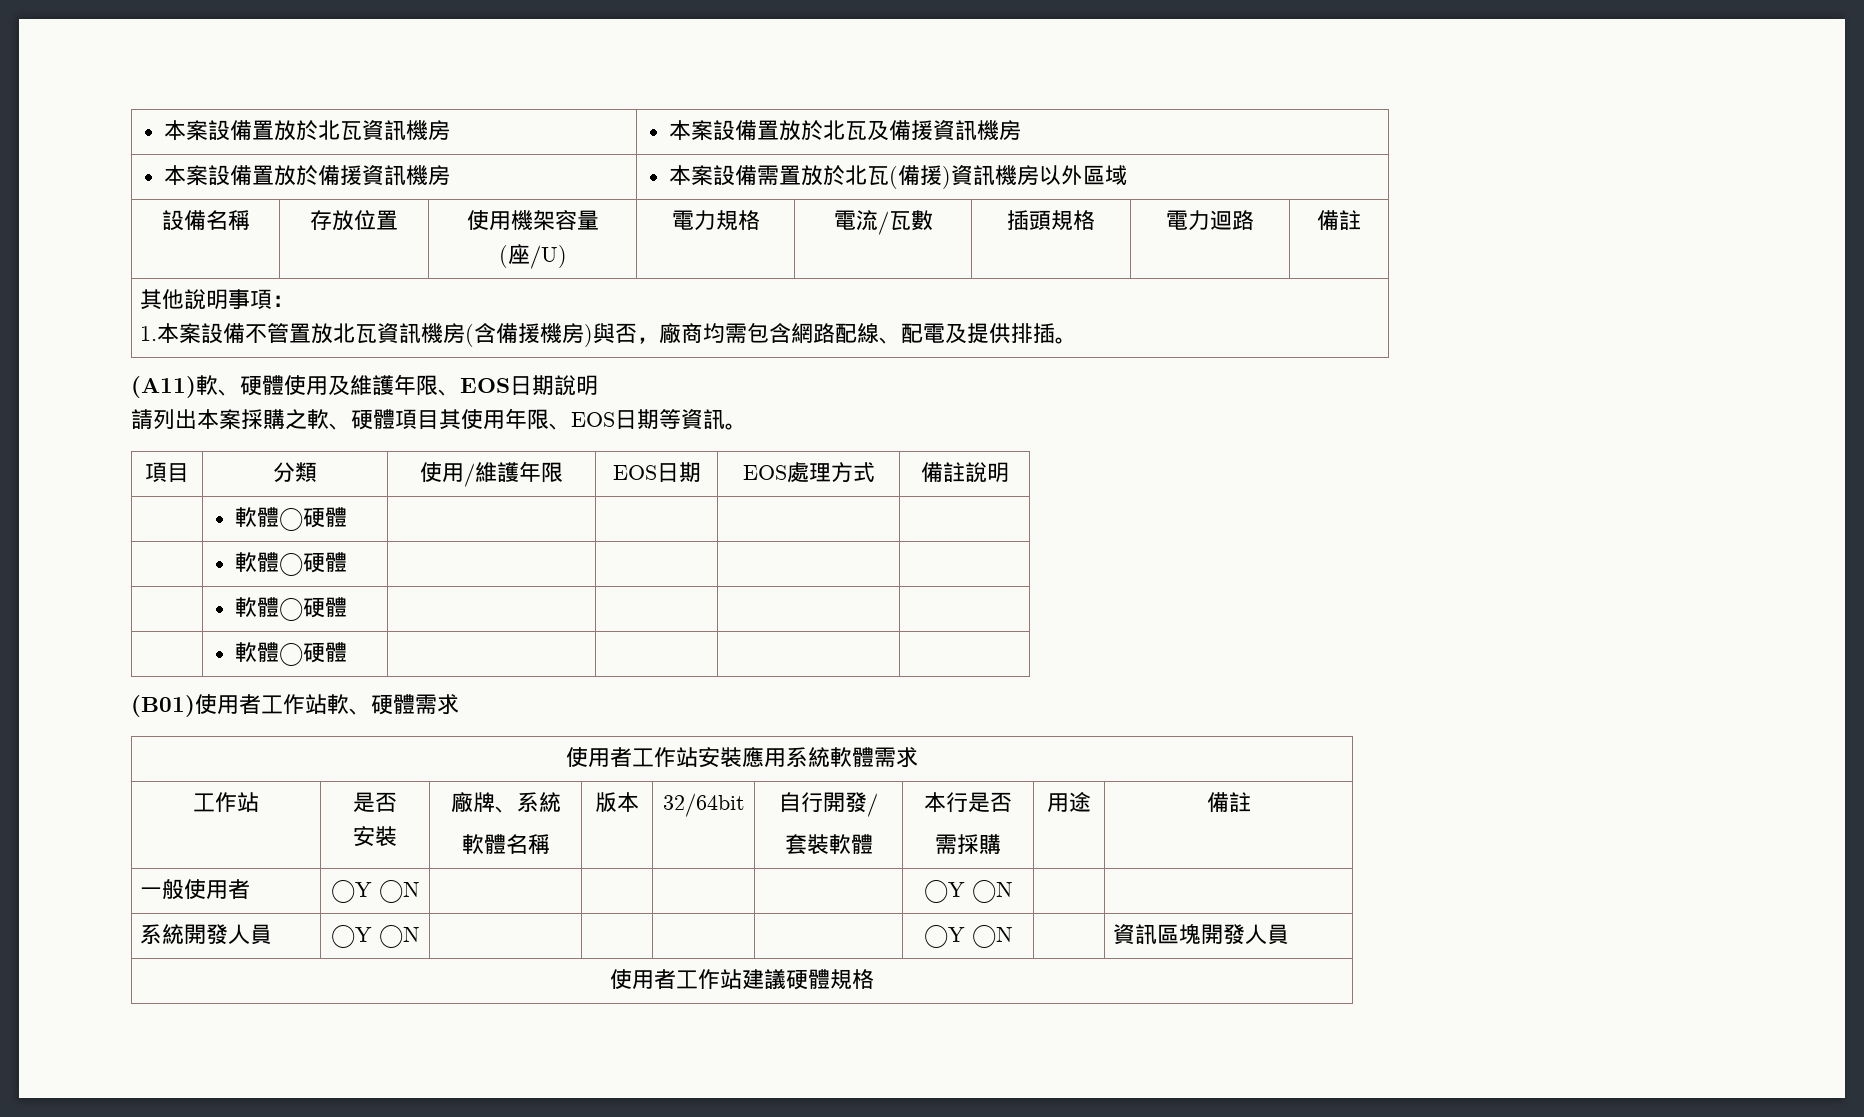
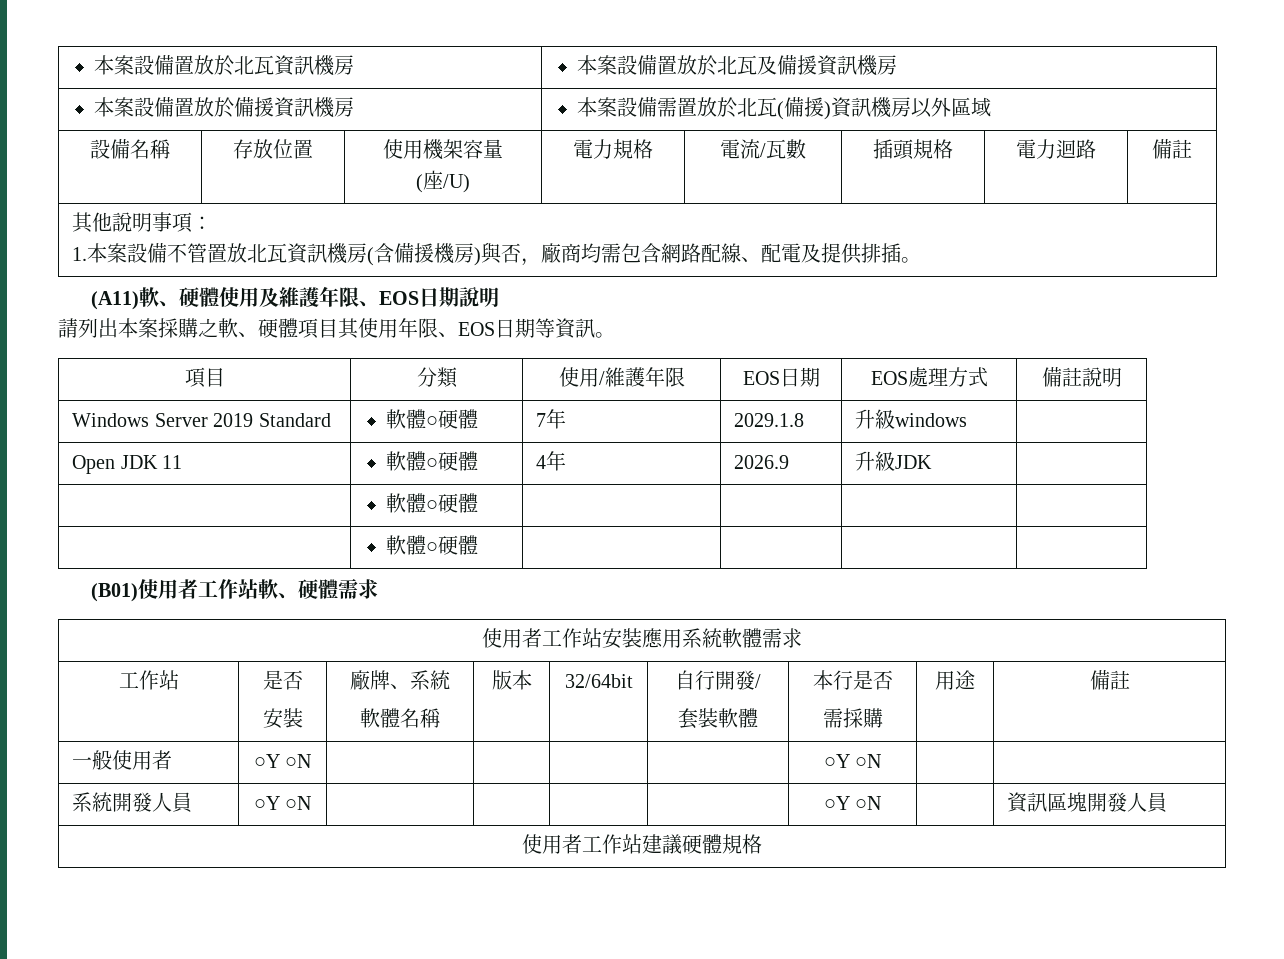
[234,507,347,531] [234,552,347,576] | 軟體○硬體 | | | | // | 軟體○硬體 | | | -> [72,413,331,427] [386,409,479,429] [536,409,567,429] [734,413,805,427] [855,409,968,429] [72,455,183,474] [386,451,479,471] [536,451,567,471] [734,455,790,469] [855,451,933,471] Windows Server 2019 Standard | 軟體○硬體 | 7年 | 2029.1.8 | 升級windows | // Open JDK 11 | 軟體○硬體 | 4年 | 2026.9 | 升級JDK

